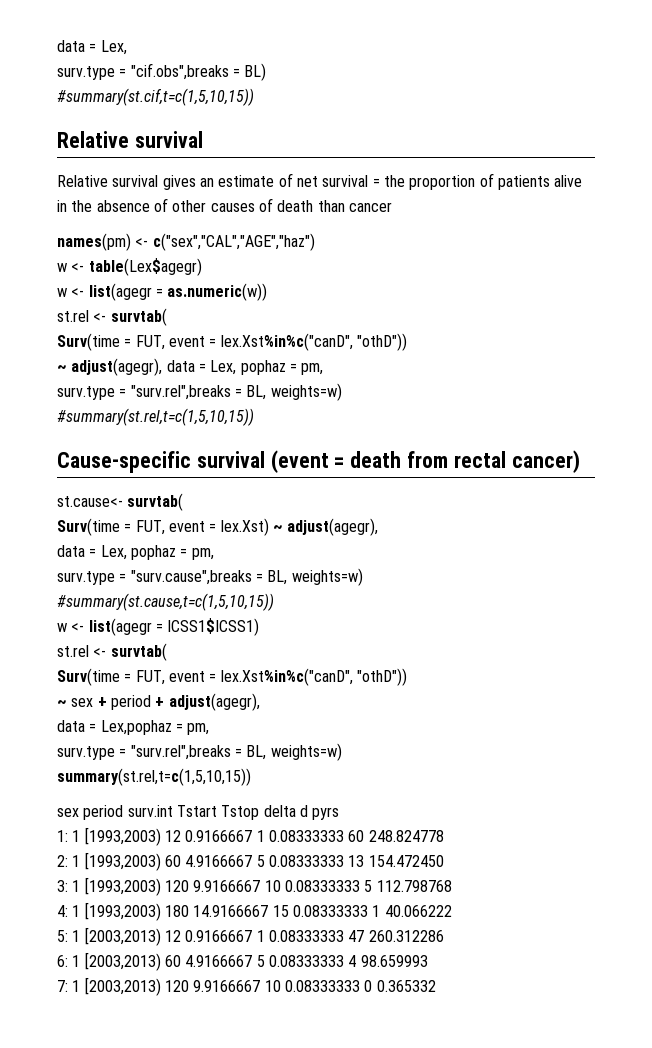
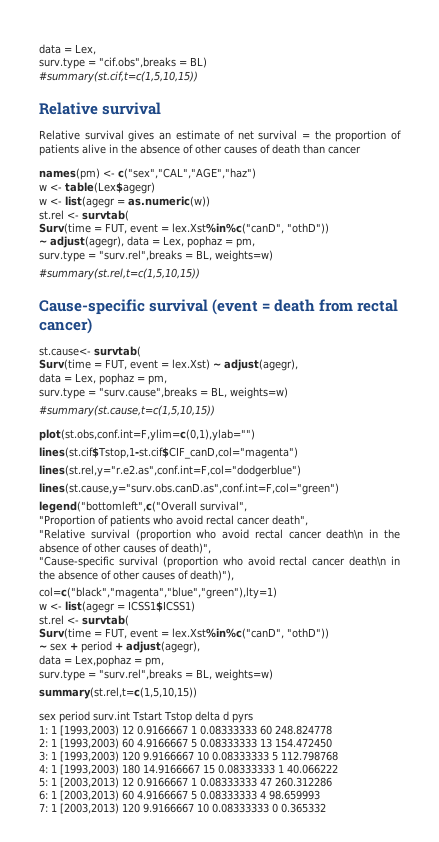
(274, 602) none -> [39,429,255,441] [39,447,298,459] [39,465,301,477] [39,483,339,495] [39,501,247,513] [39,515,308,527] [39,529,400,541] [39,543,211,554] [39,556,400,568] [39,570,234,581] [39,587,277,599] // plot(st.obs,conf.int=F,ylim=c(0,1),ylab="") // lines(st.cif$Tstop,1-st.cif$CIF_canD,col="magenta") // lines(st.rel,y="r.e2.as",conf.int=F,col="dodgerblue") // lines(st.cause,y="surv.obs.canD.as",conf.int=F,col="green") // legend("bottomleft",c("Overall survival", // "Proportion of patients who avoid rectal cancer death", // "Relative survival (proportion who avoid rectal cancer death\n in the absence of other causes of death)", // "Cause-specific survival (proportion who avoid rectal cancer death\n in the absence of other causes of death)"), // col=c("black","magenta","blue","green"),lty=1)

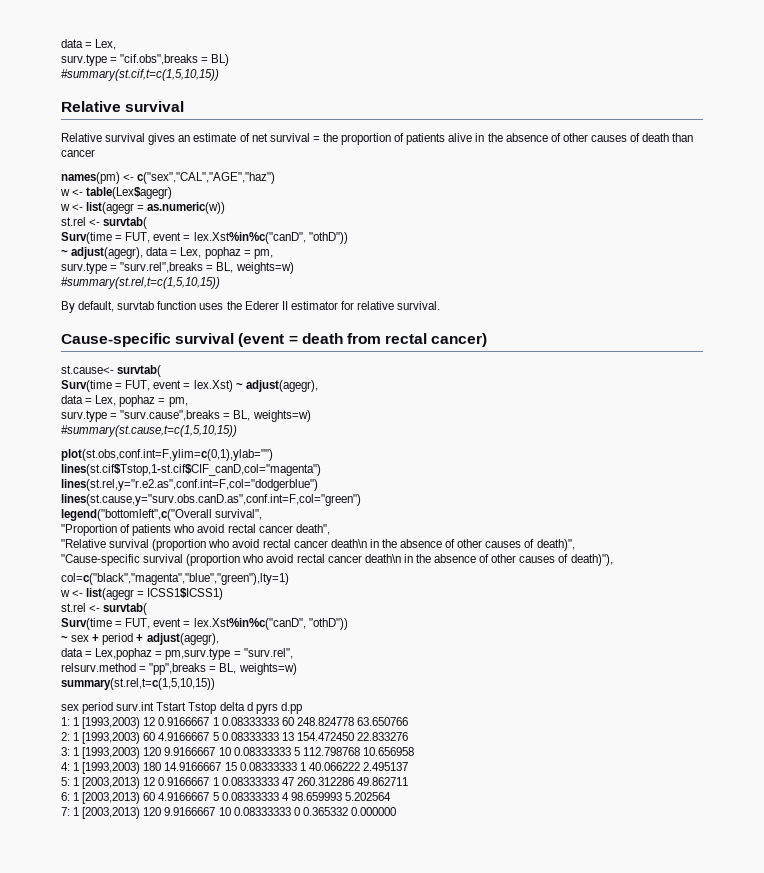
(200, 274) none -> [61,301,441,313] // By default, survtab function uses the Ederer II estimator for relative survival.
[145,657,164,667] [39,669,182,681] pm, // surv.type = "surv.rel",breaks -> [165,648,293,660] [61,663,207,675] pm,surv.type = "surv.rel", // relsurv.method = "pp",breaks
(253, 718) none -> [280,702,302,714] d.pp
(332, 730) none -> [356,717,408,726] 63.650766
(332, 743) none -> [356,732,408,741] 22.833276
(338, 756) none -> [362,747,414,756] 10.656958
(338, 769) none -> [362,762,408,771] 2.495137
(332, 782) none -> [356,777,408,786] 49.862711
(320, 795) none -> [344,792,391,801] 5.202564
(326, 808) none -> [350,807,396,816] 0.000000

